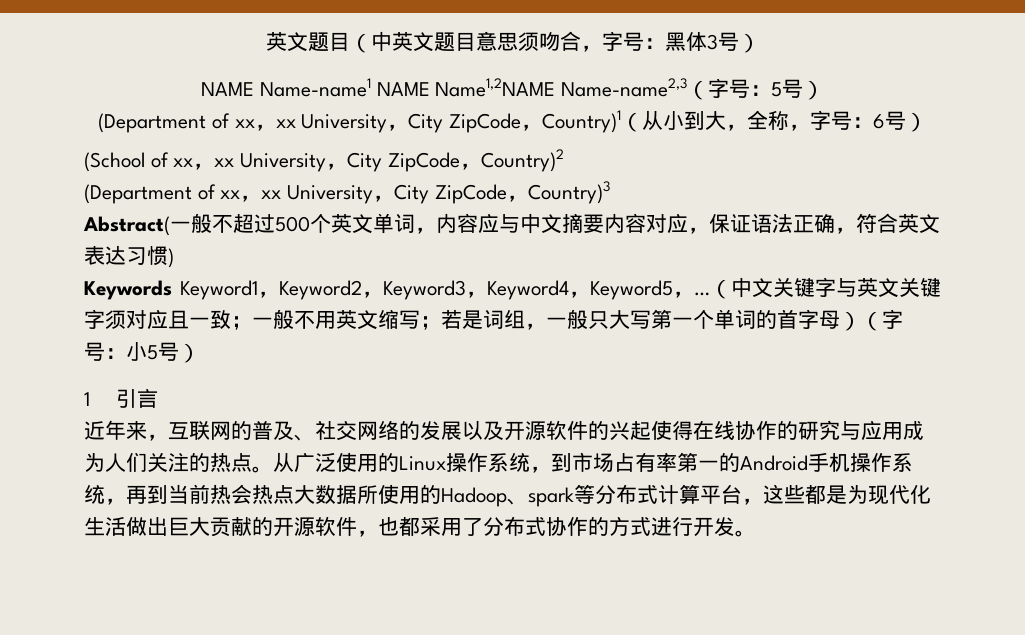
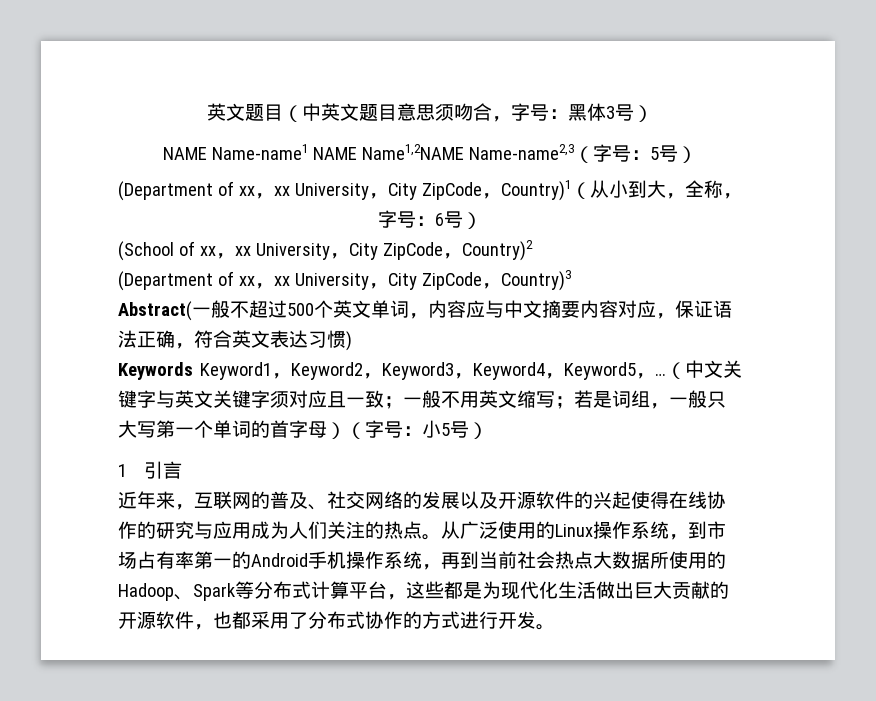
[210,484,231,504] 热 -> [517,551,536,569] 社
[528,487,574,507] spark -> [193,583,235,601] Spark

